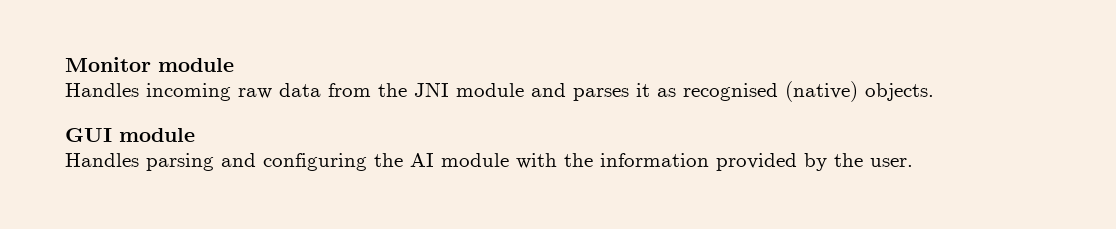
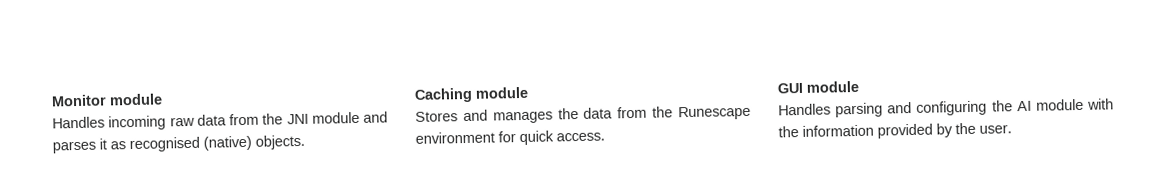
(934, 92) none -> [414,86,529,103] [415,105,751,124] [415,130,605,146] // Caching module // Stores and manages the data from the Runescape environment for quick access.

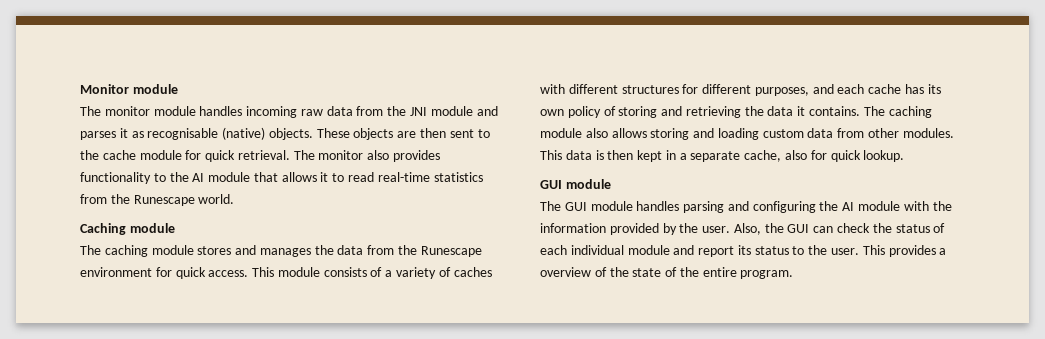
[52,116,105,129] Handles -> [80,106,243,116] The monitor module handles
[129,136,200,153] recognised -> [147,128,219,140] recognisable
[414,86,529,103] [415,111,458,122] // Caching module // Stores -> [316,128,490,140] [80,150,441,162] [80,172,483,184] [80,194,235,206] [80,223,175,235] [80,245,232,257] These objects are then sent to the cache module for quick retrieval. The monitor also provides functionality to the AI module that allows it to read real-time statistics from the Runescape world. // Caching module // The caching module stores
[777,80,859,94] [778,103,831,116] // GUI module // Handles -> [252,267,492,279] [540,84,941,96] [540,106,932,118] [540,128,954,140] [540,150,905,162] [540,179,611,189] [540,201,680,211] This module consists of a variety of caches with different structures for different purposes, and each cache has its own policy of storing and retrieving the data it contains. The caching module also allows storing and loading custom data from other modules. This data is then kept in a separate cache, also for quick lookup. // GUI module // The GUI module handles
(1012, 129) none -> [733,223,946,235] [540,245,947,257] [540,267,794,279] Also, the GUI can check the status of each individual module and report its status to the user. This provides a overview of the state of the entire program.

